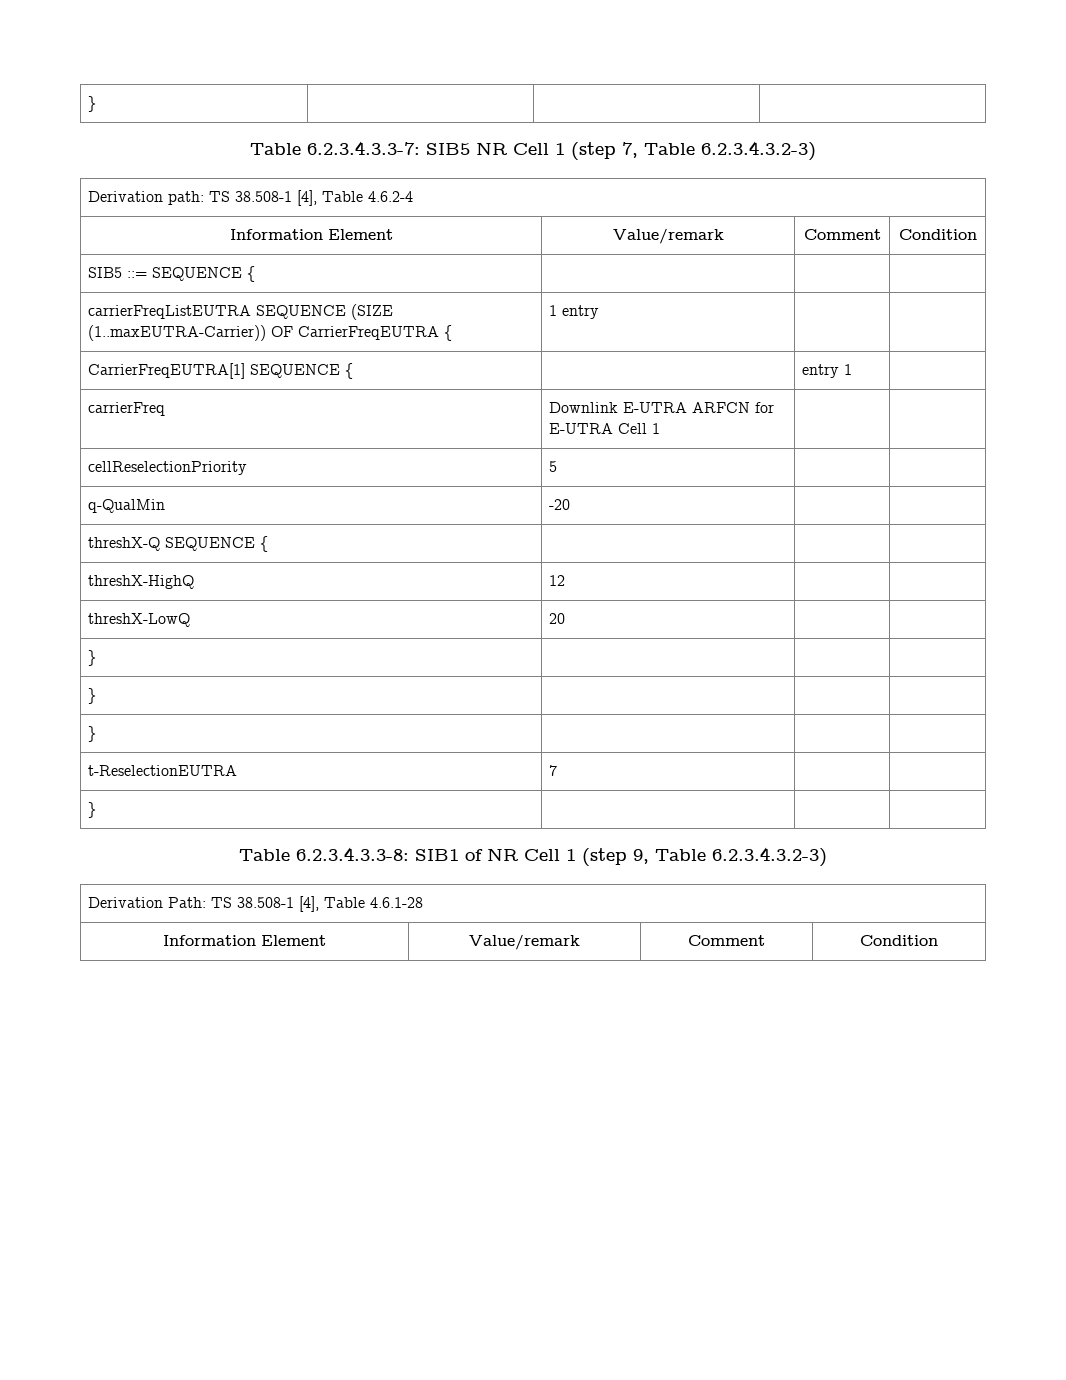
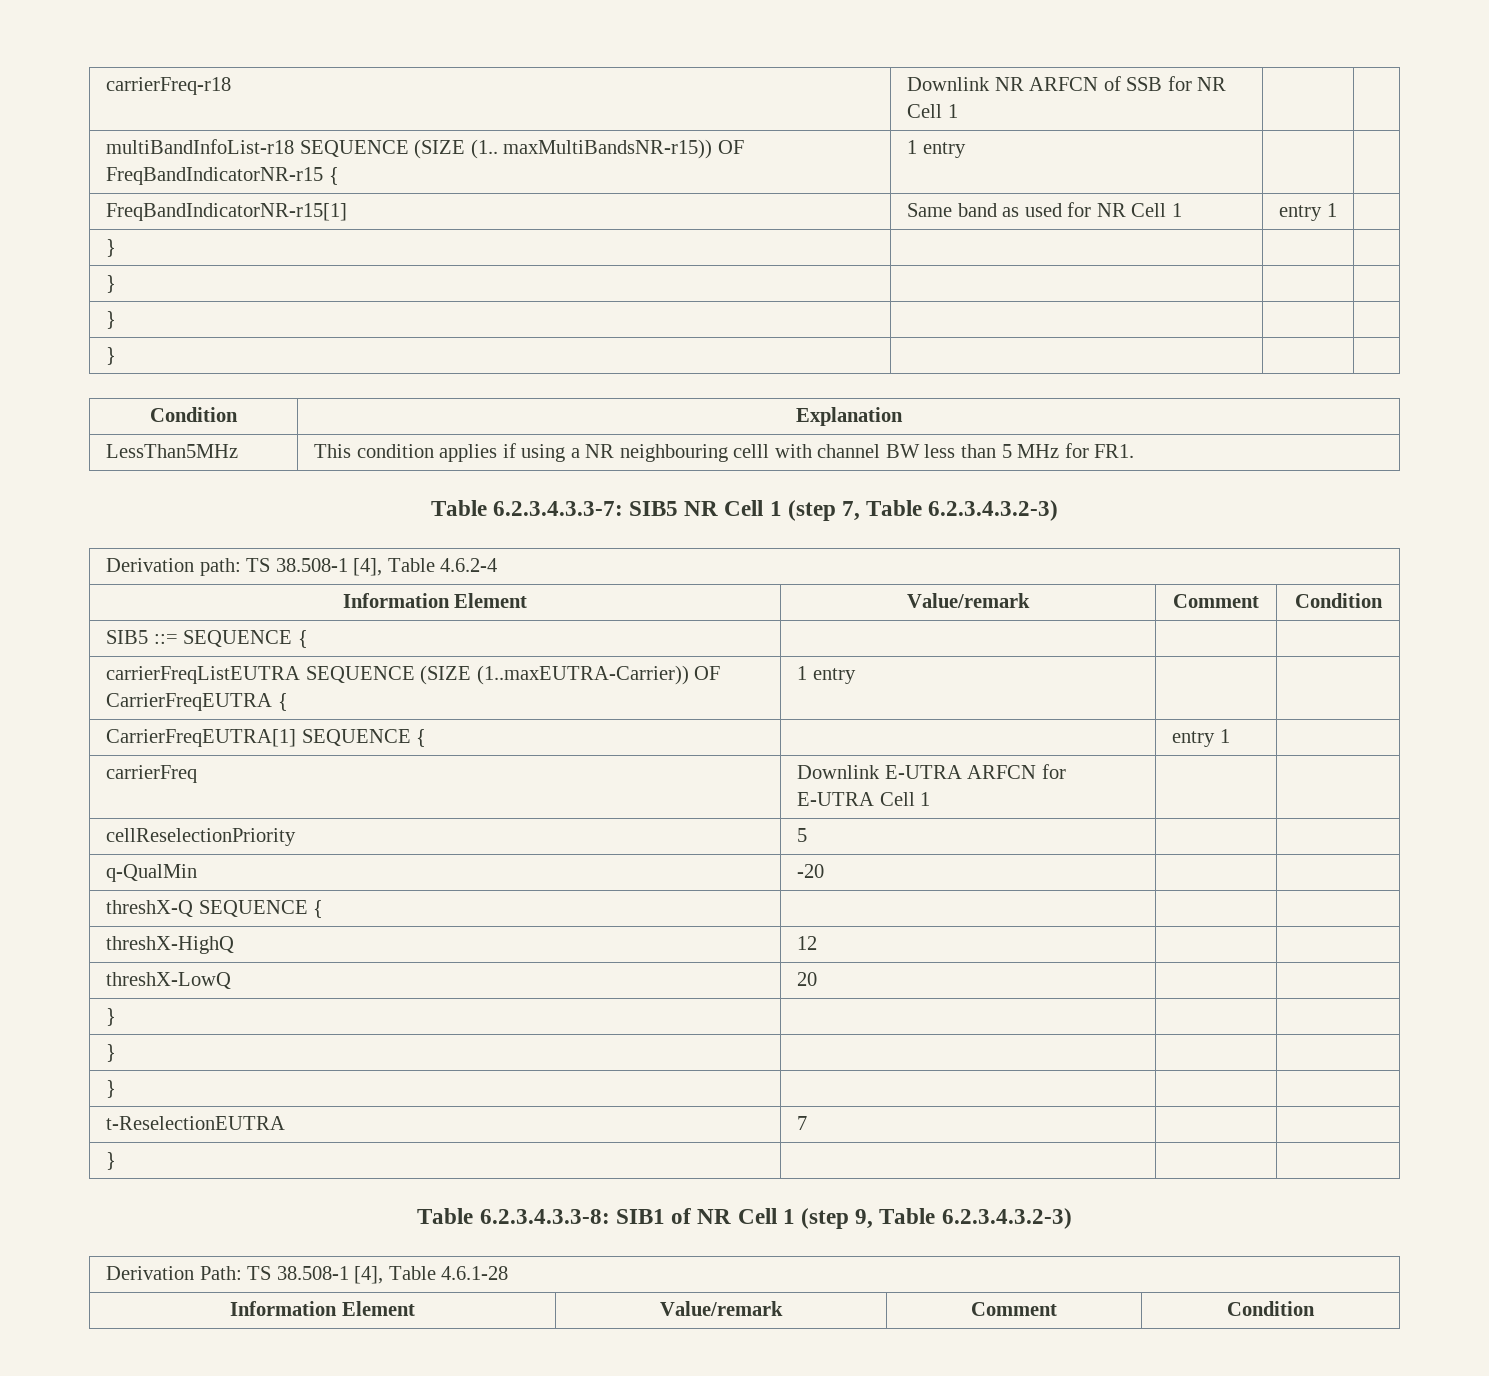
[88,96,97,112] } | | | -> [106,77,232,95] [907,76,1227,91] [907,104,958,118] [106,139,744,159] [106,167,339,185] [907,140,966,158] [106,203,348,221] [907,202,1182,217] [1279,203,1337,221] [106,239,117,257] [106,275,117,293] [106,311,117,329] [106,347,117,365] [150,407,238,422] [795,407,903,426] [106,444,239,458] [314,443,1135,462] carrierFreq-r18 | Downlink NR ARFCN of SSB for NR Cell 1 | | // multiBandInfoList-r18 SEQUENCE (SIZE (1.. maxMultiBandsNR-r15)) OF FreqBandIndicatorNR-r15 { | 1 entry | | // FreqBandIndicatorNR-r15[1] | Same band as used for NR Cell 1 | entry 1 | // } | | | // } | | | // } | | | // } | | | // Condition | Explanation // LessThan5MHz | This condition applies if using a NR neighbouring celll with channel BW less than 5 MHz for FR1.

